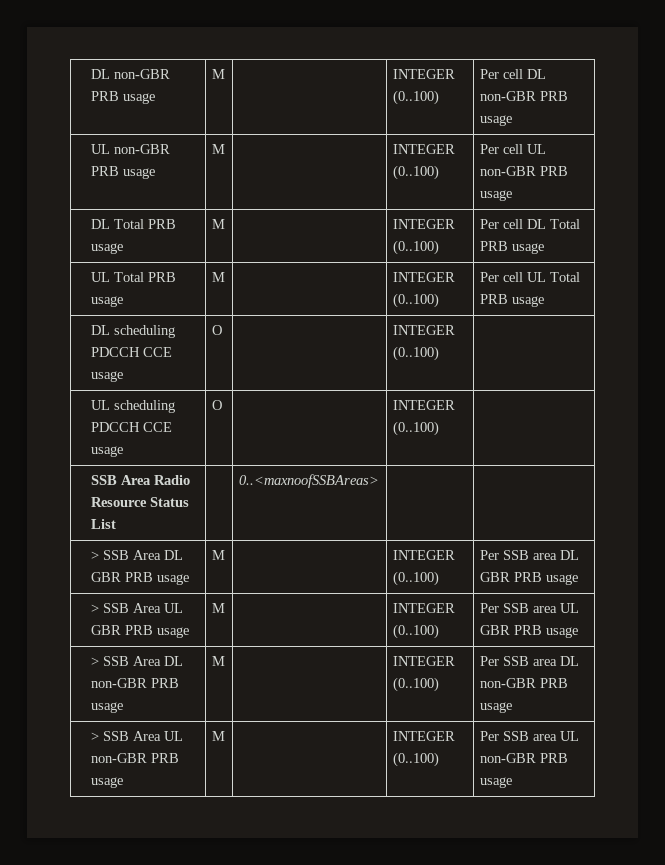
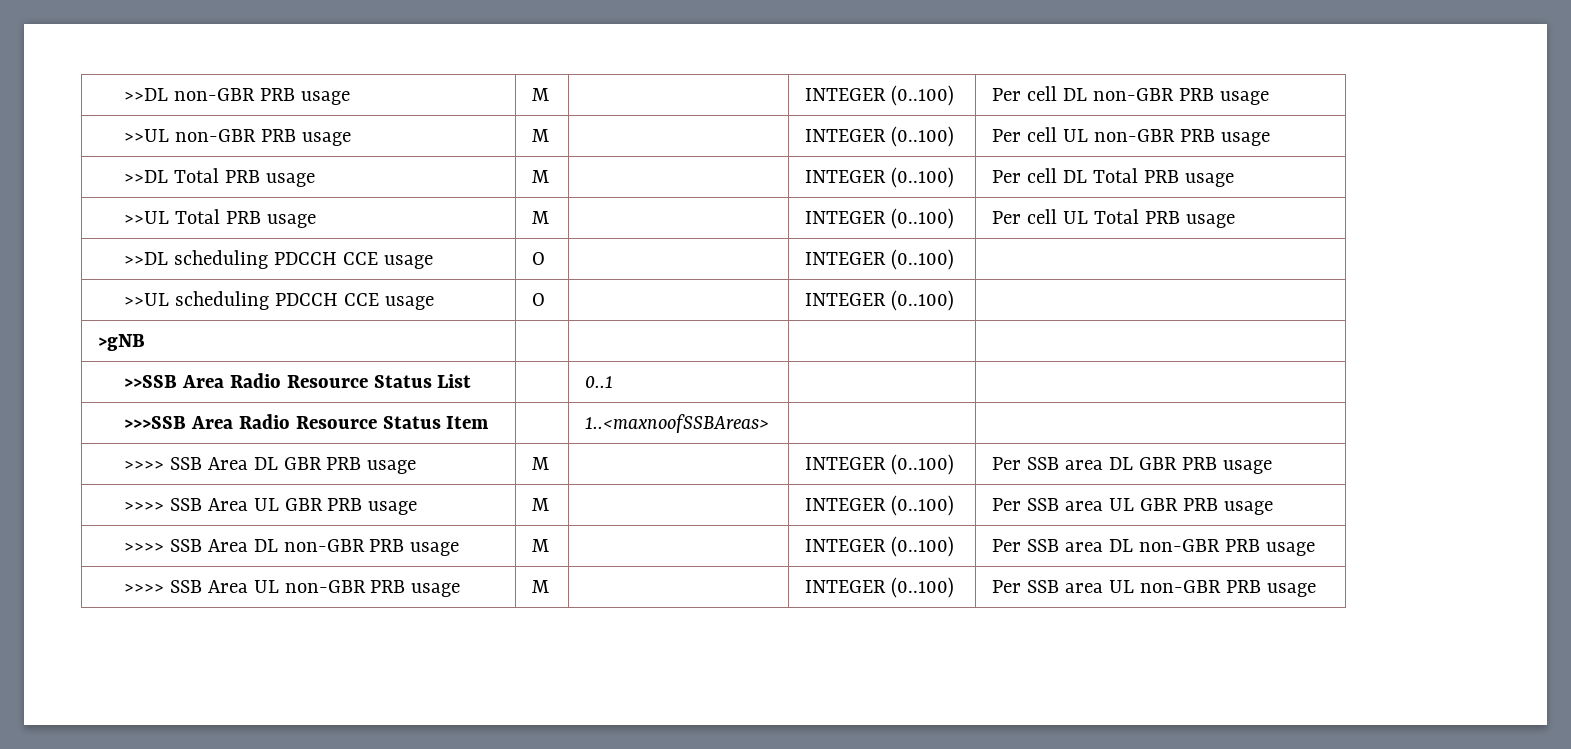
[90,69,110,79] DL -> [123,88,168,101] >>DL
[90,144,110,154] UL -> [123,129,169,142] >>UL
[90,219,110,229] DL -> [123,170,168,183] >>DL
[90,272,110,282] UL -> [123,211,169,224] >>UL
[90,325,175,338] [90,347,172,357] [90,371,123,382] [211,325,222,335] [392,325,455,335] [392,346,439,361] [90,400,175,413] [90,422,172,432] [90,446,123,457] [211,400,222,410] [392,400,455,410] [392,421,439,436] [90,475,117,485] DL scheduling PDCCH CCE usage | O | | INTEGER (0..100) | // UL scheduling PDCCH CCE usage | O | | INTEGER (0..100) | // SSB -> [123,250,433,269] [532,252,546,265] [805,249,955,270] [123,291,434,310] [532,293,546,306] [805,290,955,311] [98,334,146,351] [123,375,177,388] >>DL scheduling PDCCH CCE usage | O | | INTEGER (0..100) | // >>UL scheduling PDCCH CCE usage | O | | INTEGER (0..100) | // >gNB | | | | // >>SSB
[238,474,379,488] [90,551,99,560] 0..<maxnoofSSBAreas> | | // > -> [585,376,614,388] [123,414,490,429] [585,414,770,433] [123,460,164,470] 0..1 | | // >>>SSB Area Radio Resource Status Item | | 1..<maxnoofSSBAreas> | | // >>>>
[90,604,99,613] > -> [123,501,164,511] >>>>
[90,657,99,666] > -> [123,542,164,552] >>>>
[90,732,99,741] > -> [123,583,164,593] >>>>

